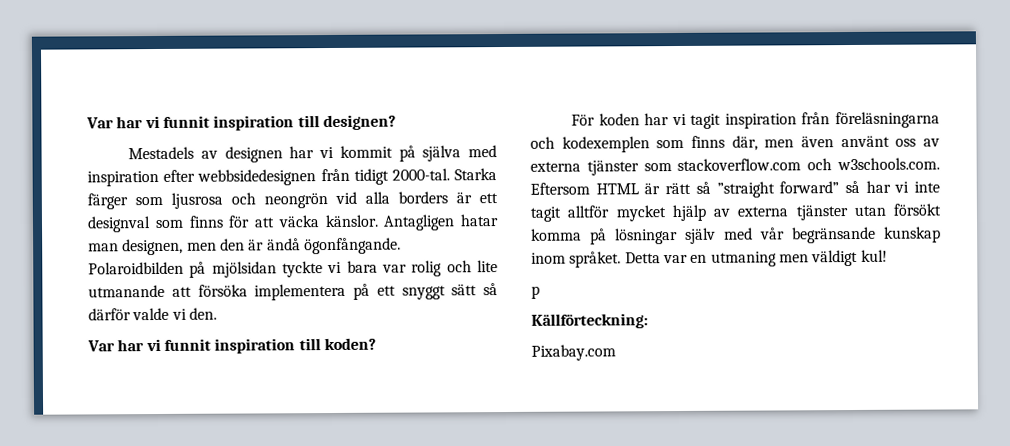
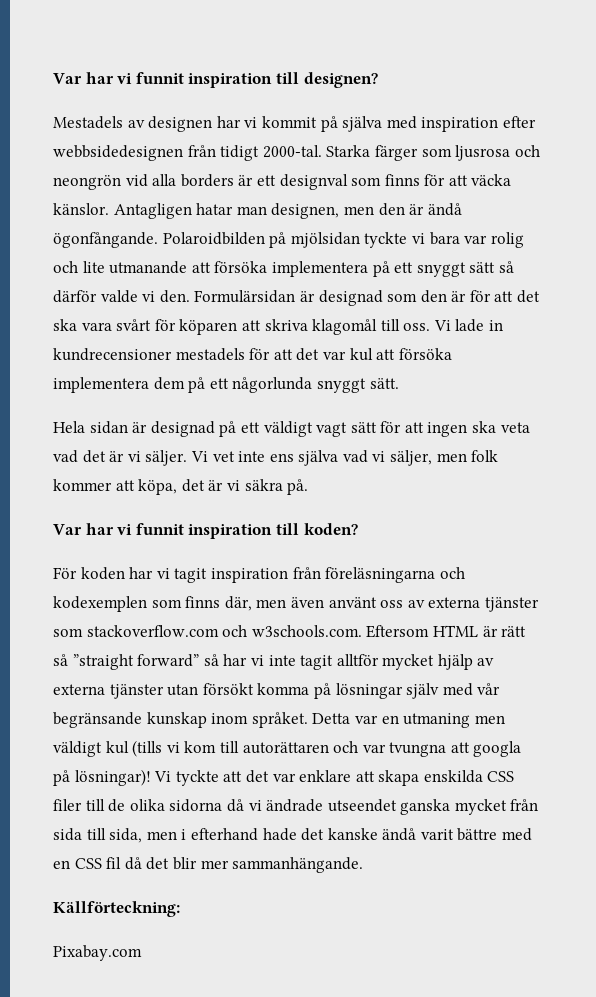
(217, 313) none -> [194,290,541,306] [53,319,504,335] [53,348,452,361] [53,377,399,393] [53,421,530,437] [53,450,499,466] [53,479,309,495] Formulärsidan är designad som den är för att det ska vara svårt för köparen att skriva klagomål till oss. Vi lade in kundrecensioner mestadels för att det var kul att försöka implementera dem på ett någorlunda snyggt sätt. // Hela sidan är designad på ett väldigt vagt sätt för att ingen ska veta vad det är vi säljer. Vi vet inte ens själva vad vi säljer, men folk kommer att köpa, det är vi säkra på.
[860,249,888,262] [531,285,540,299] kul! // p -> [105,740,522,757] [53,769,515,786] [53,799,539,815] [53,828,533,843] [53,857,364,873] kul (tills vi kom till autorättaren och var tvungna att googla på lösningar)! Vi tyckte att det var enklare att skapa enskilda CSS filer till de olika sidorna då vi ändrade utseendet ganska mycket från sida till sida, men i efterhand hade det kanske ändå varit bättre med en CSS fil då det blir mer sammanhängande.

